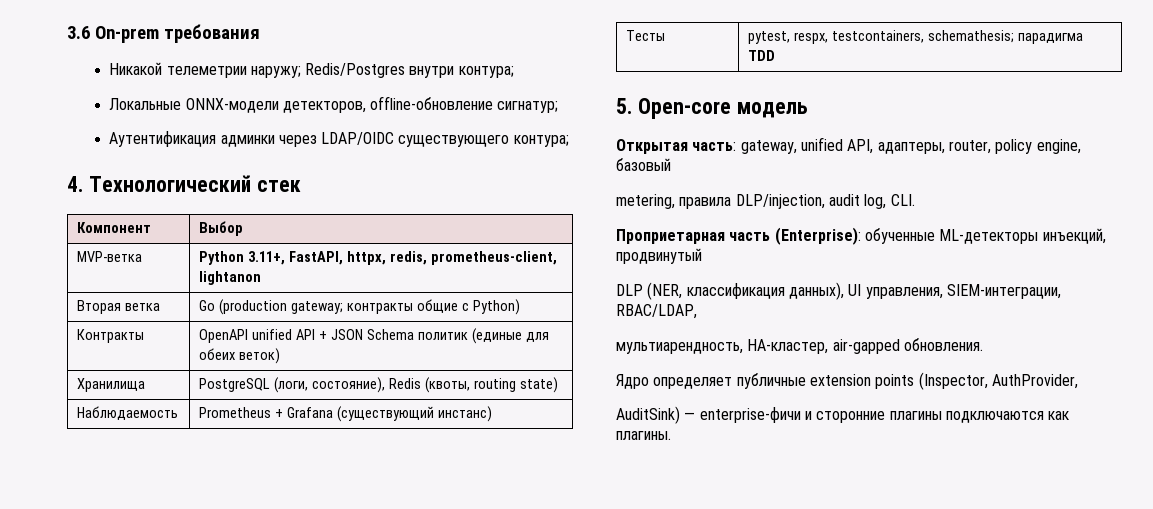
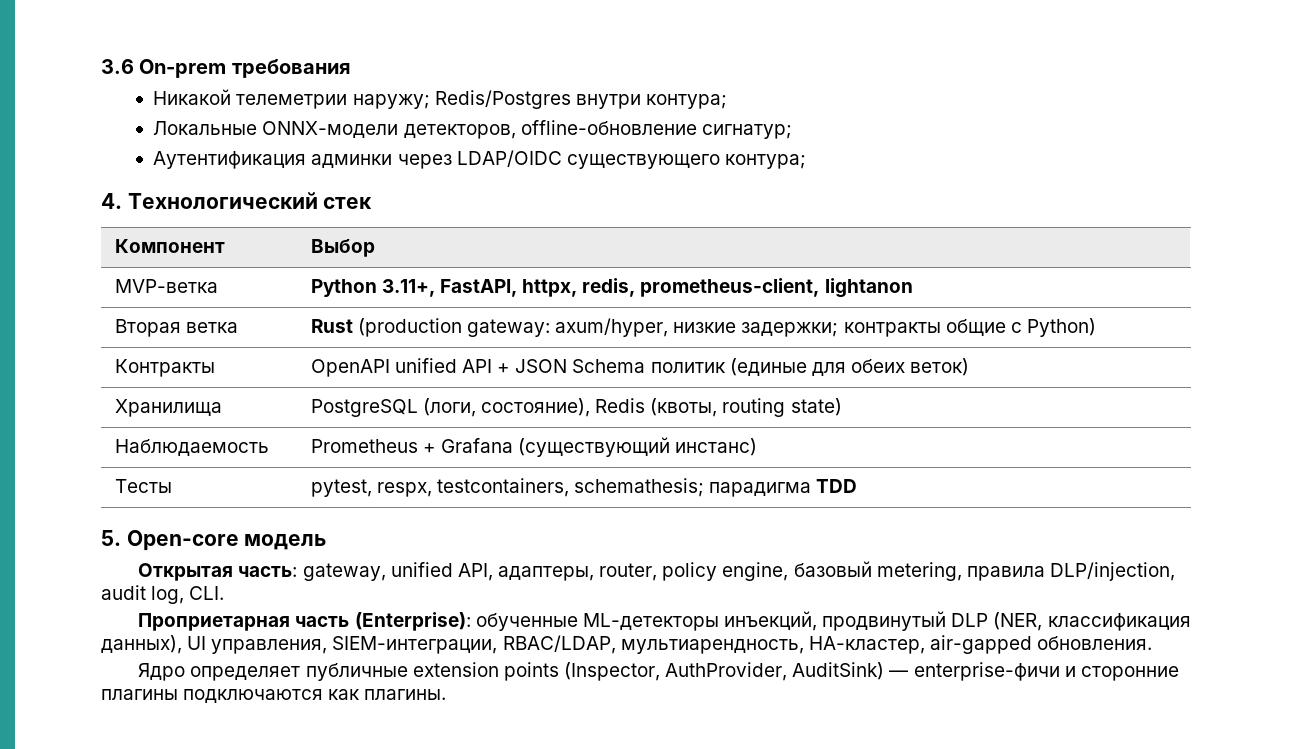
[199,299,344,315] Go (production gateway; -> [310,318,839,337] Rust (production gateway: axum/hyper, низкие задержки;
(671, 164) // -> (872, 569) none
(702, 256) // -> (947, 621) none
(697, 311) // -> (616, 644) none
(1078, 381) // -> (788, 671) none

